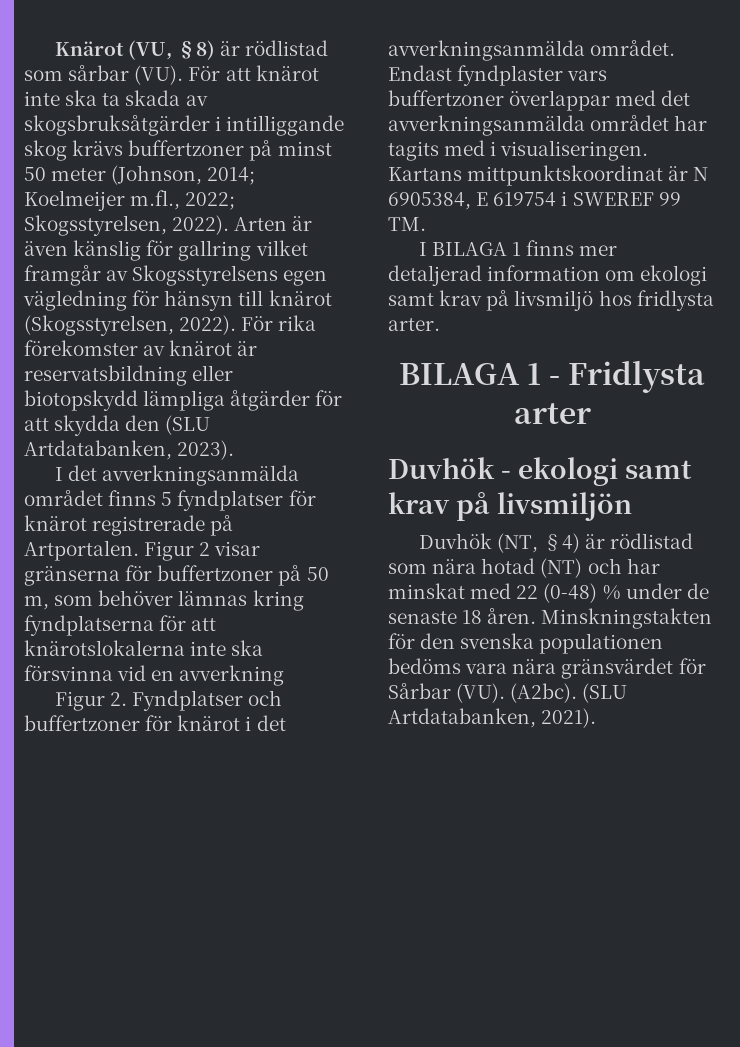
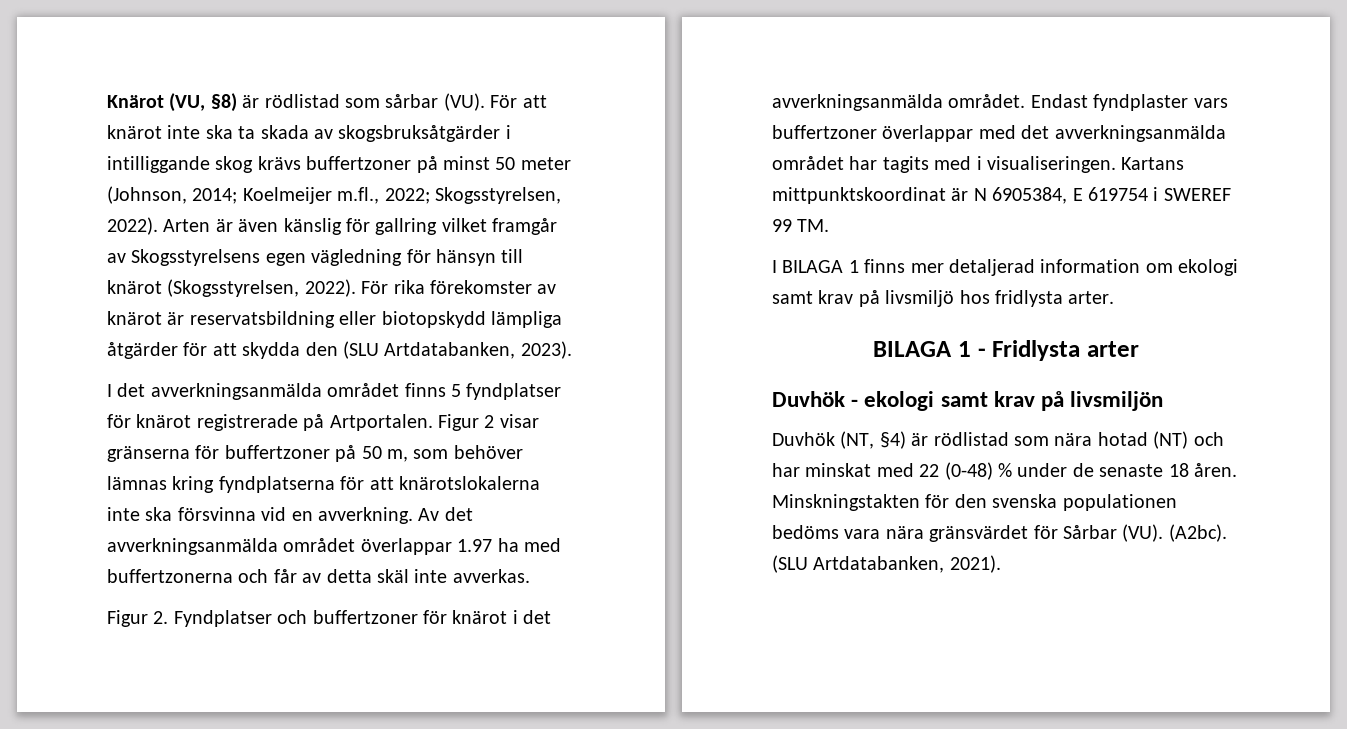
[179,665,285,686] avverkning -> [318,507,473,524] [107,538,561,555] [107,569,530,583] avverkning. Av det avverkningsanmälda området överlappar 1.97 ha med buffertzonerna och får av detta skäl inte avverkas.

